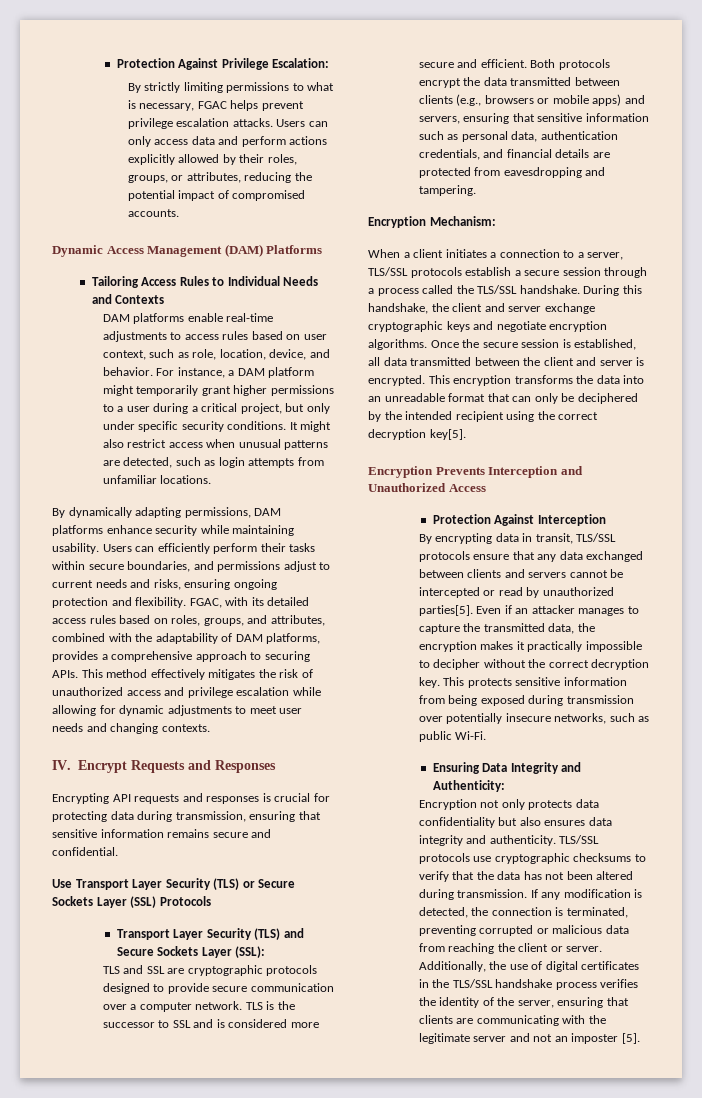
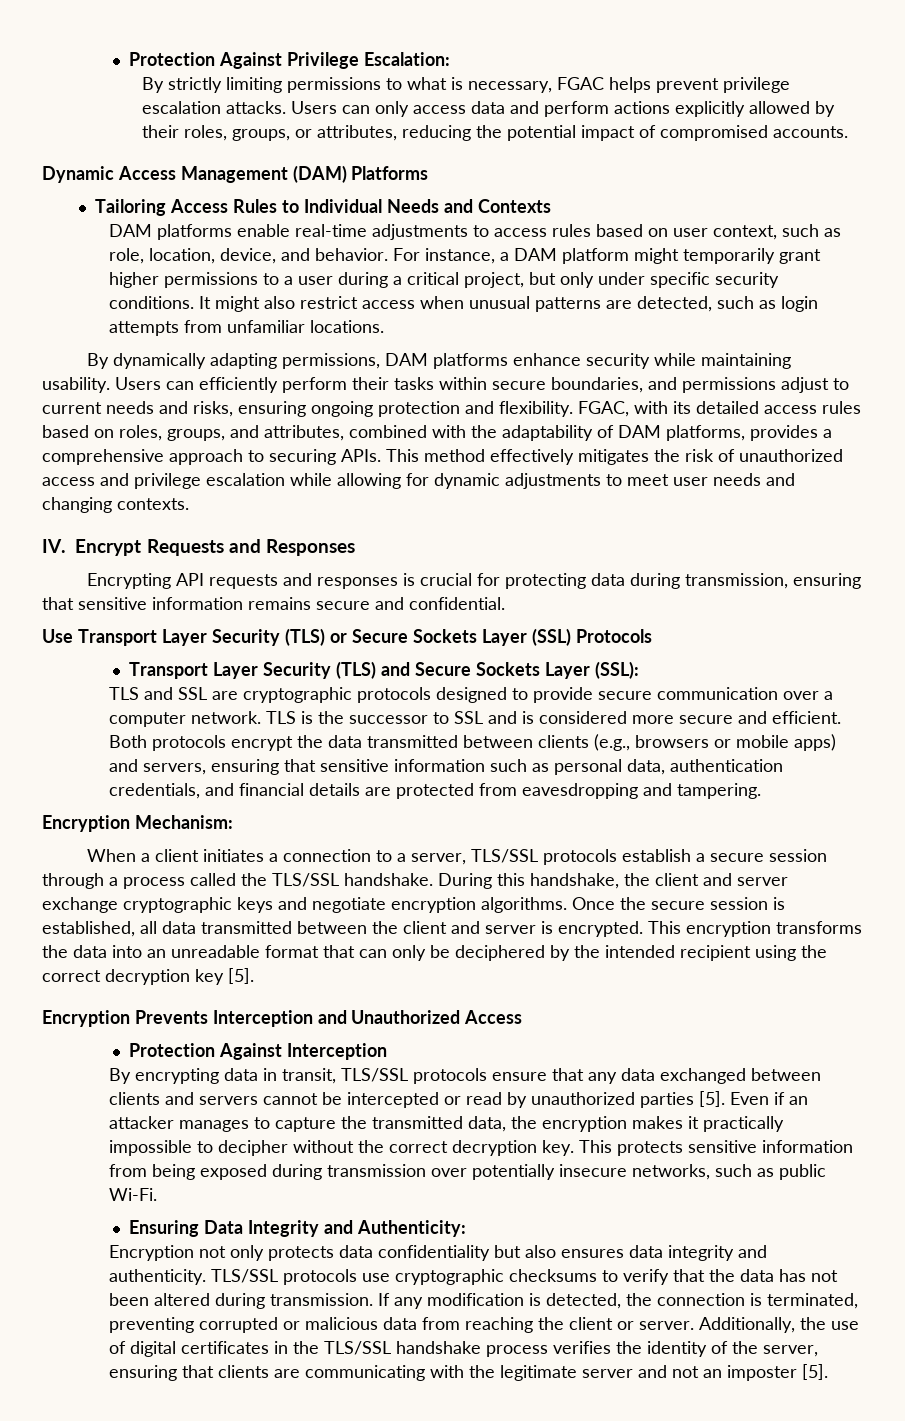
[429,429,466,440] key[5]. -> [195,968,254,985] key [5].
[418,605,473,616] parties[5]. -> [639,1091,725,1108] parties [5].

